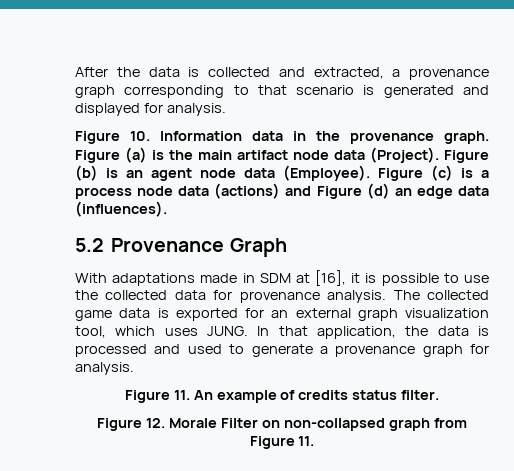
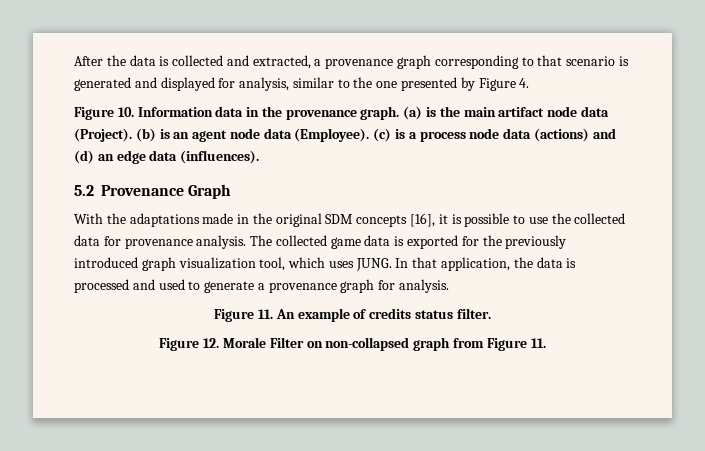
[166,103,226,116] analysis. -> [239,77,530,91] analysis, similar to the one presented by Figure 4.
[75,150,120,163] Figure -> (400, 113) none
[444,150,489,163] Figure -> (132, 135) none
[378,168,423,181] Figure -> (370, 135) none
[316,186,362,199] Figure -> (616, 133) none
(107, 278) none -> [106,213,126,224] the
[259,273,310,283] SDM at -> [252,213,408,227] the original SDM concepts
[271,308,351,318] an external -> [482,235,567,249] [74,257,138,268] the previously introduced

